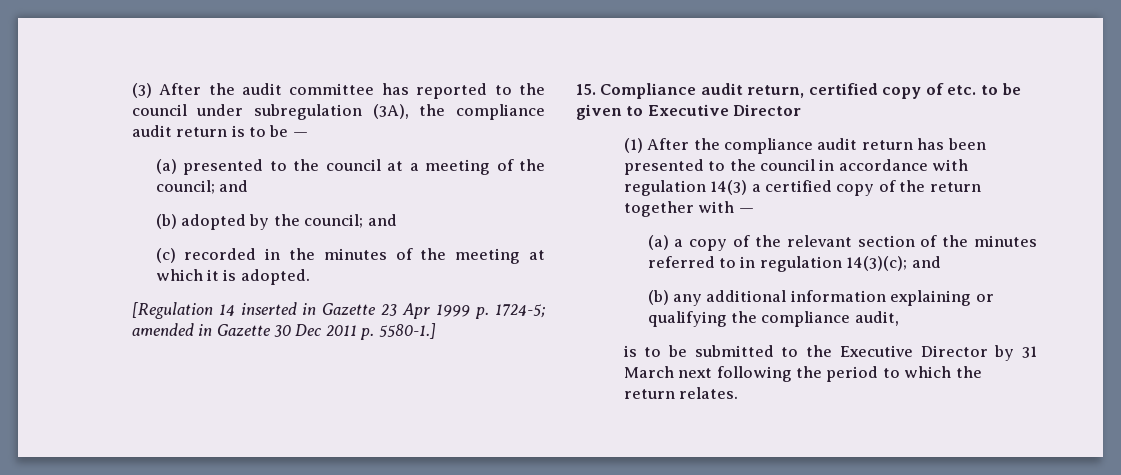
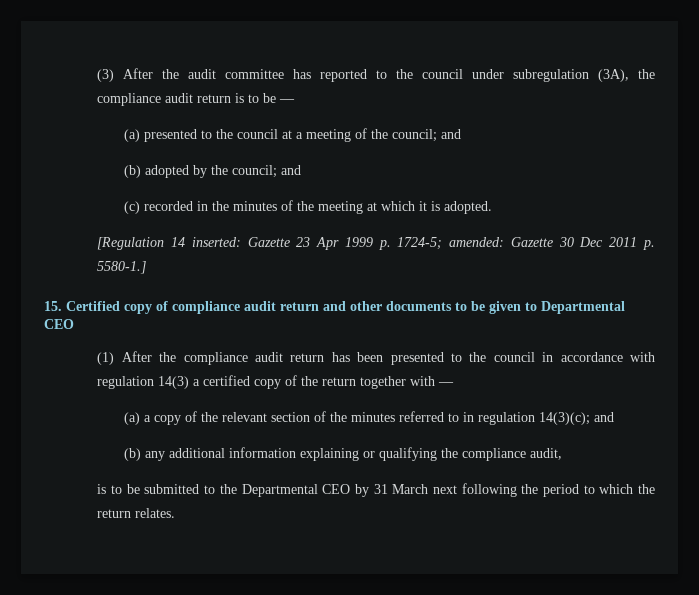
[240,302,317,315] inserted in -> [191,237,241,247] inserted:
[131,323,213,336] amended in -> [449,237,505,247] amended:
[600,83,977,99] Compliance audit return, certified copy of etc. -> [66,301,452,314] Certified copy of compliance audit return and other documents
[647,104,802,116] Executive Director -> [541,301,625,314] [44,319,74,329] Departmental CEO
[839,345,988,357] Executive Director -> [241,484,351,497] Departmental CEO

